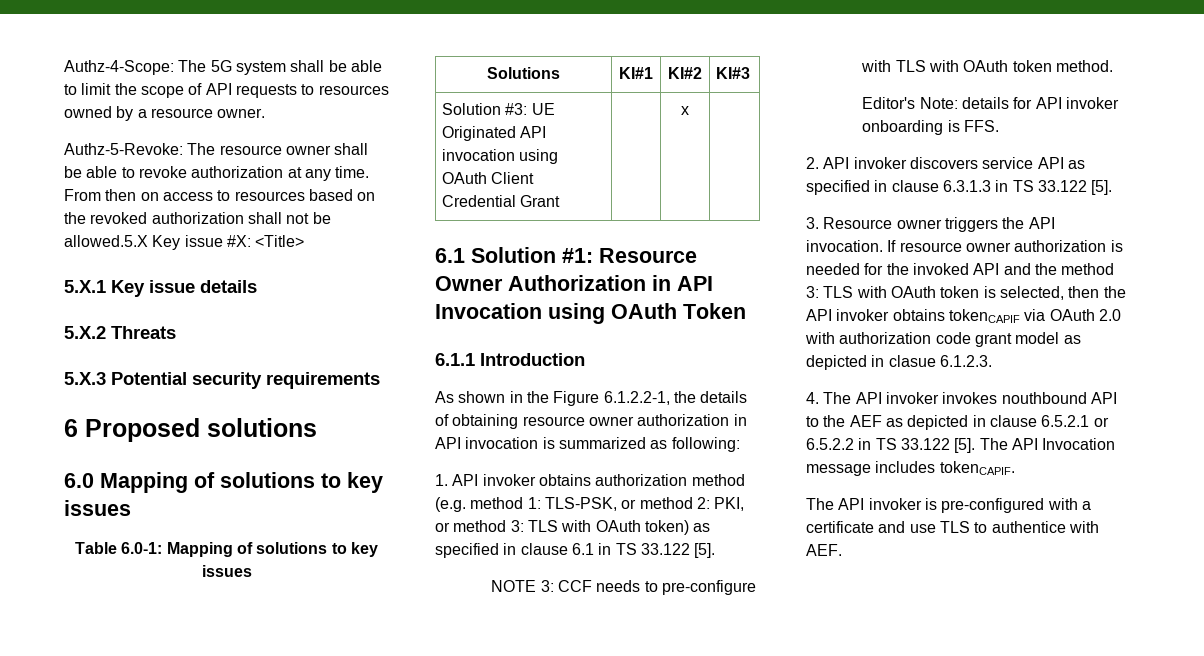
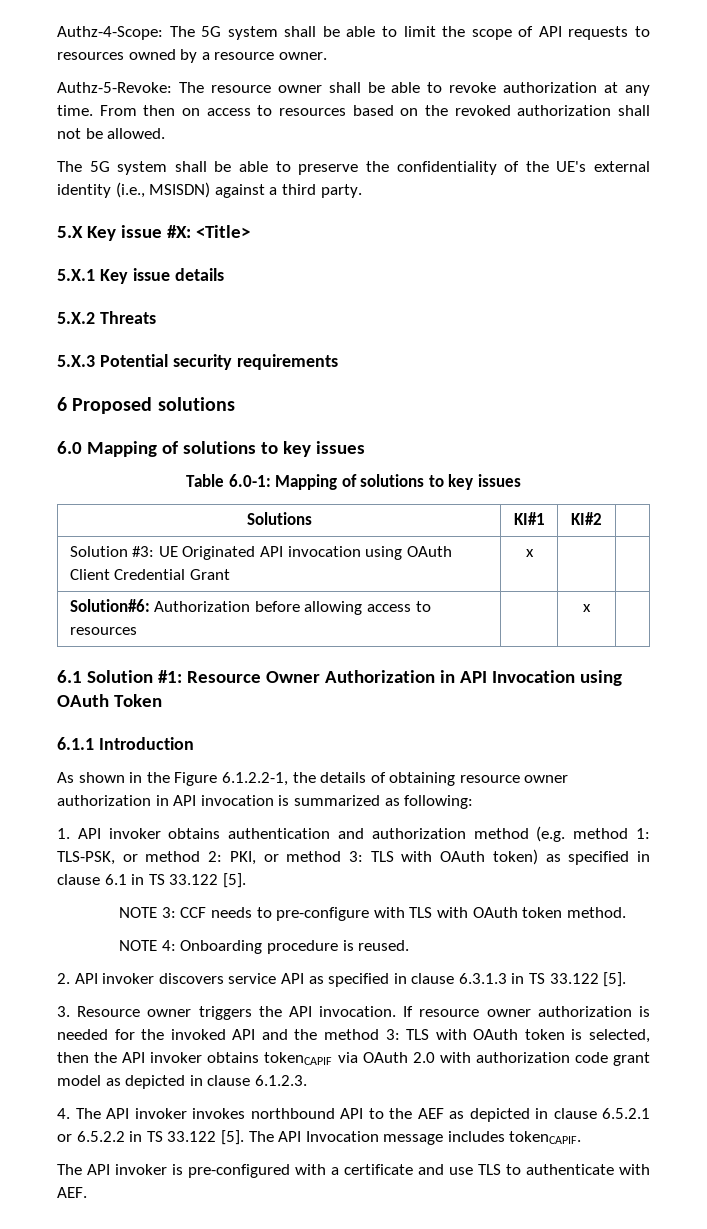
[64,235,148,247] allowed.5.X -> [107,128,166,139] [57,161,650,175] [57,182,362,198] [57,226,83,238] allowed. // The 5G system shall be able to preserve the confidentiality of the UE's external identity (i.e., MSISDN) against a third party. // 5.X
[716,67,751,79] KI#3 -> (602, 518) none
(561, 201) none -> [525,549,534,557] [69,599,431,615] [69,627,137,635] | x | | // Solution#6: Authorization before allowing access to resources
(591, 480) none -> [228,828,365,839] authentication and
[862,97,1120,109] [862,120,1000,135] Editor's Note: details for API invoker onboarding is FFS. -> [119,940,410,954] NOTE 4: Onboarding procedure is reused.
[888,355,936,367] clasue -> [207,1075,251,1086] clause
[1001,392,1087,404] nouthbound -> [250,1108,335,1119] northbound
[991,521,1066,533] authentice -> [526,1164,614,1175] authenticate

